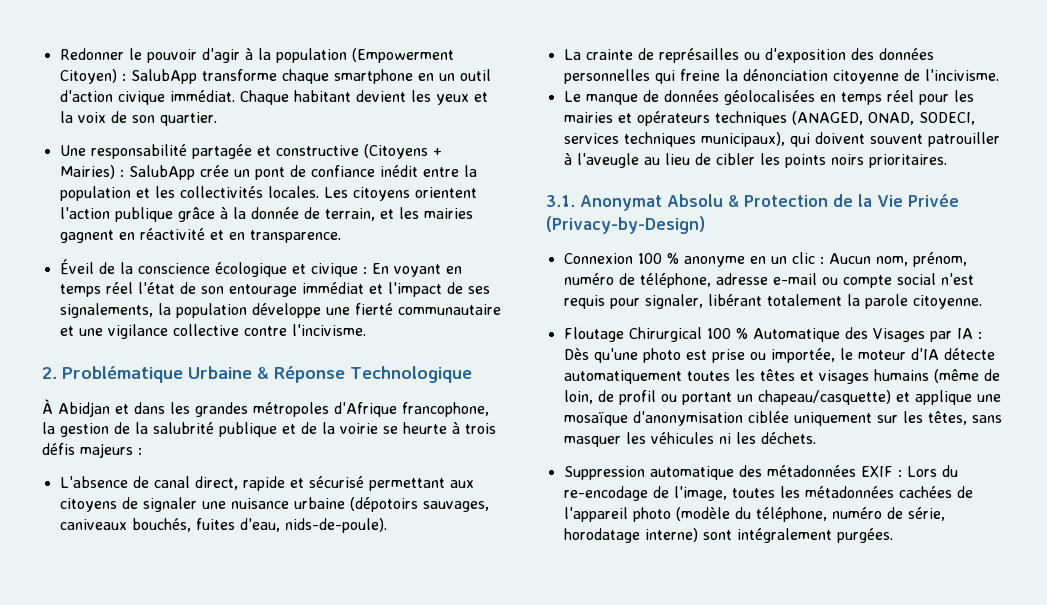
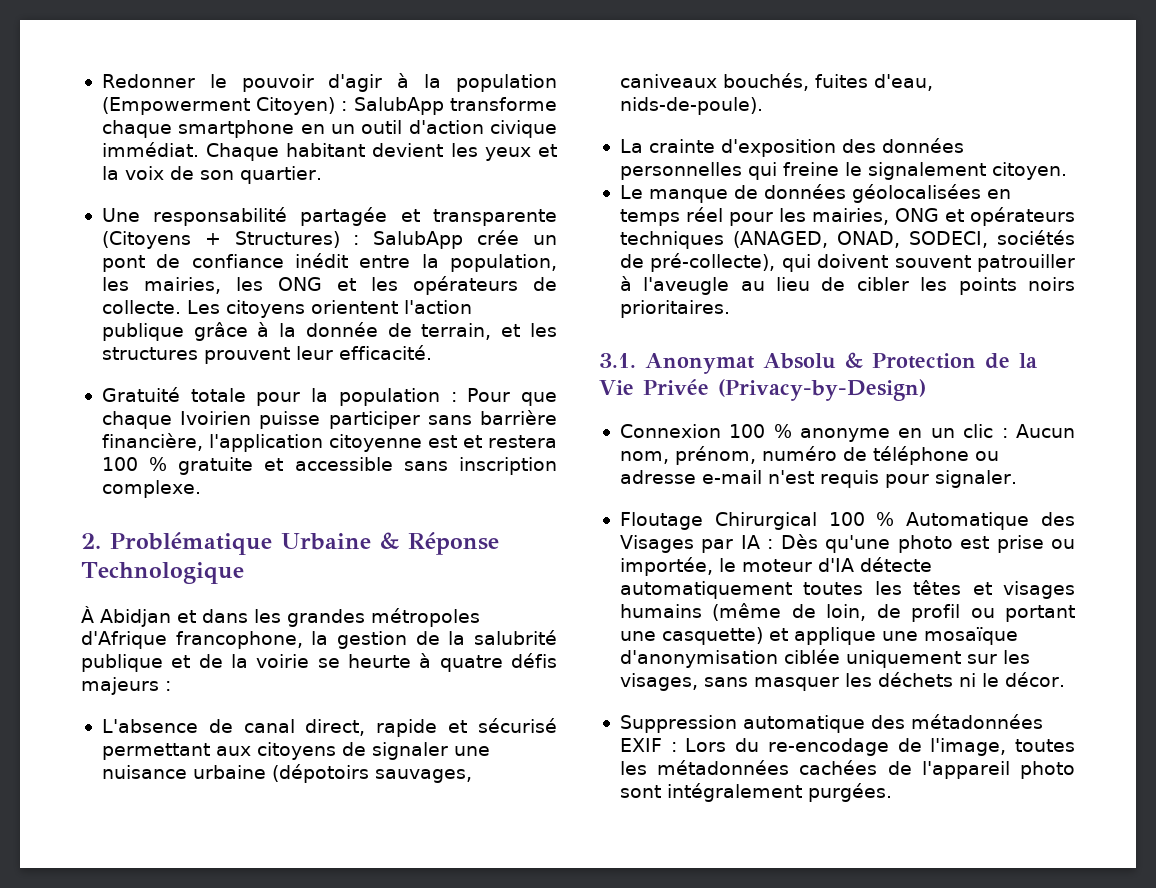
[275,145,359,156] constructive -> [433,209,557,226] transparente
[59,165,115,179] Mairies) -> [234,231,340,248] Structures)
[59,186,319,201] population et les collectivités locales. -> [450,254,558,272] [101,276,557,295] [101,300,181,314] population, les mairies, les ONG et les opérateurs de collecte.
[423,208,473,219] [59,228,341,243] [59,259,462,277] [59,282,490,297] [59,303,501,318] [59,324,366,339] mairies gagnent en réactivité et en transparence. // Éveil de la conscience écologique et civique : En voyant en temps réel l'état de son entourage immédiat et l'impact de ses signalements, la population développe une fierté communautaire et une vigilance collective contre l'incivisme. -> [101,345,432,364] [101,387,557,406] [101,410,557,429] [101,433,557,452] [101,457,557,475] [101,480,201,498] structures prouvent leur efficacité. // Gratuité totale pour la population : Pour que chaque Ivoirien puisse participer sans barrière financière, l'application citoyenne est et restera 100 % gratuite et accessible sans inscription complexe.
[465,423,496,434] trois -> [439,655,503,672] quatre
[637,48,760,63] de représailles ou -> (715, 146) none
[724,69,999,84] la dénonciation citoyenne de l'incivisme. -> [844,162,1067,180] le signalement citoyen.
[563,112,613,123] mairies -> [811,208,939,225] mairies, ONG
[563,132,785,147] services techniques municipaux), -> [997,230,1075,245] [619,253,776,272] sociétés de pré-collecte),
[639,273,974,288] [563,294,982,309] téléphone, adresse e-mail ou compte social n'est requis pour signaler, libérant totalement la parole citoyenne. -> [872,446,999,465] [619,470,1017,488] téléphone ou adresse e-mail n'est requis pour signaler.
[736,390,891,405] un chapeau/casquette) -> [619,627,763,645] une casquette)
[927,411,967,425] têtes, -> [619,673,698,691] visages,
[650,432,816,444] véhicules ni les déchets. -> [877,672,1065,687] déchets ni le décor.
[675,507,945,522] [563,528,698,543] (modèle du téléphone, numéro de série, horodatage interne) -> (1075, 770) none

